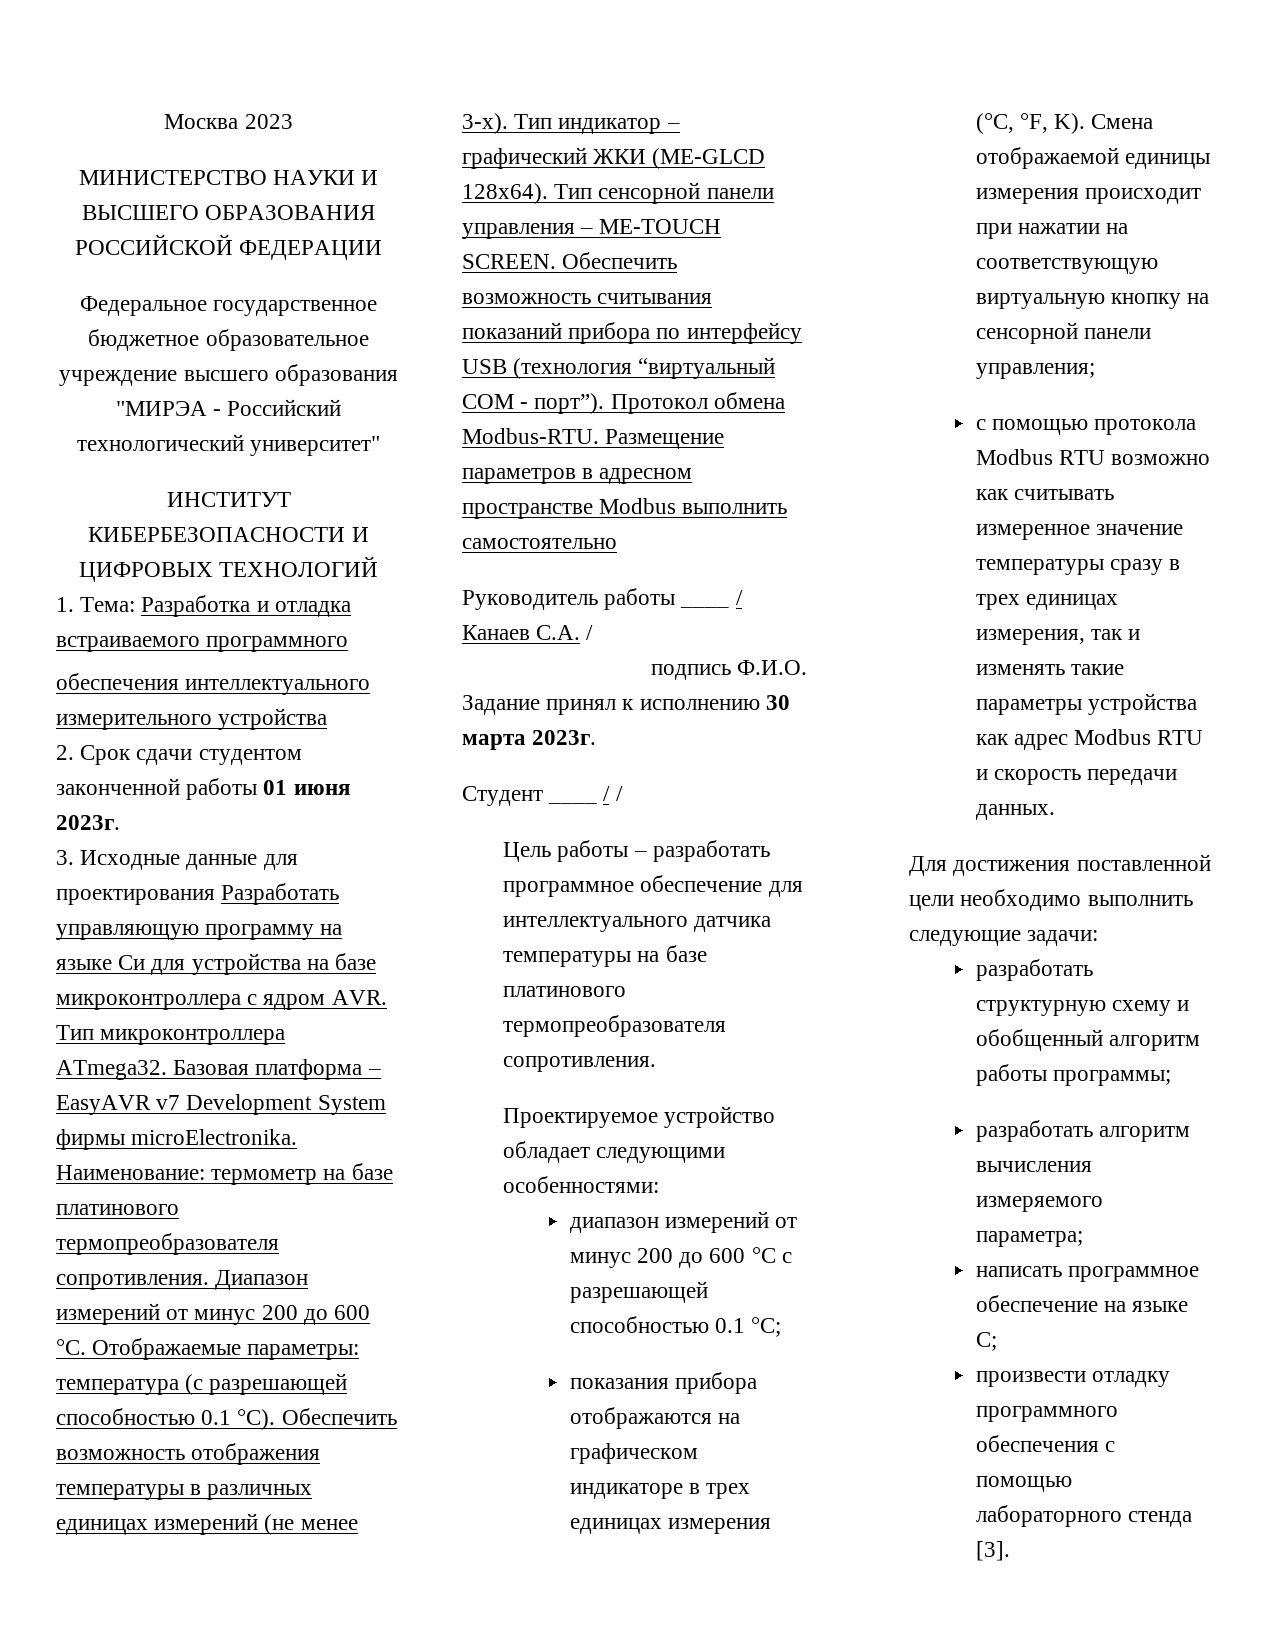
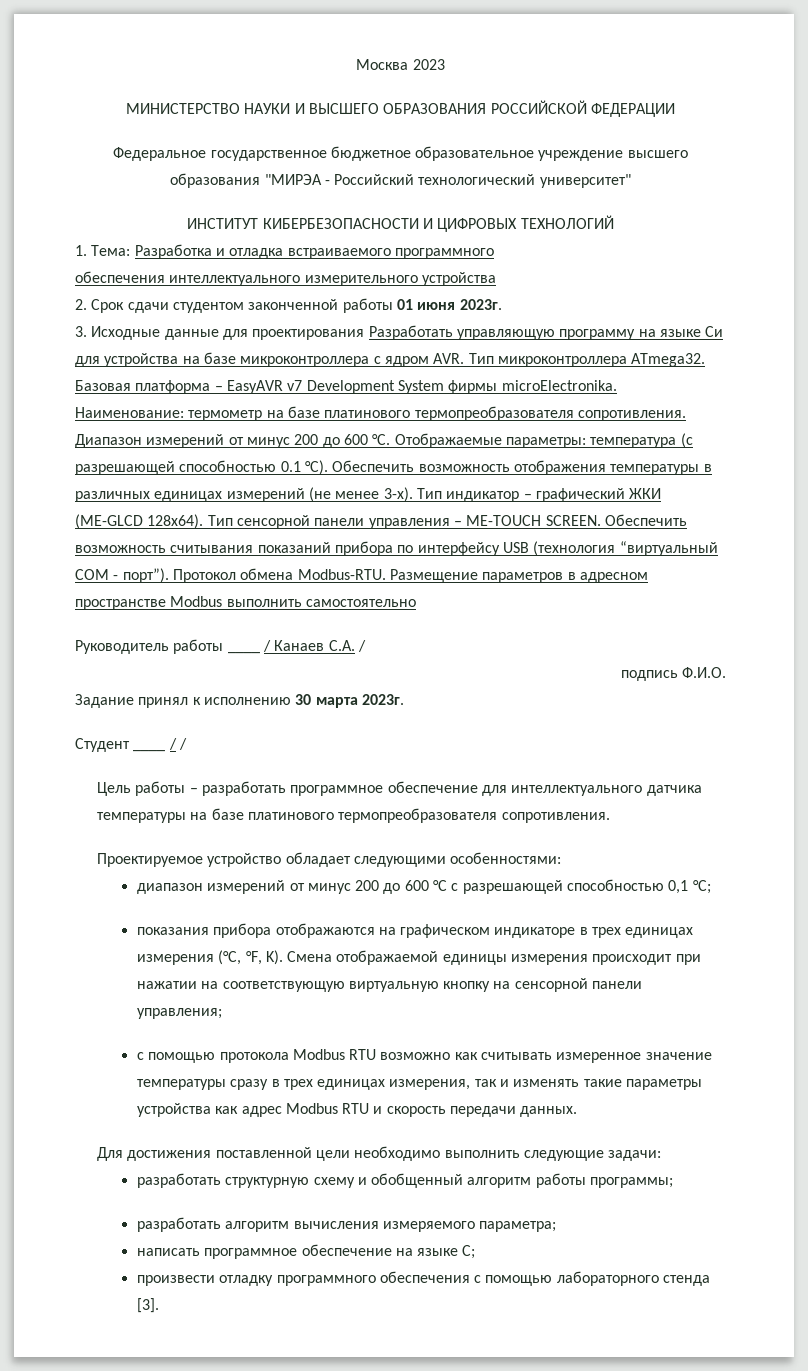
[715,1318,746,1333] 0.1 -> [668,880,689,894] 0,1

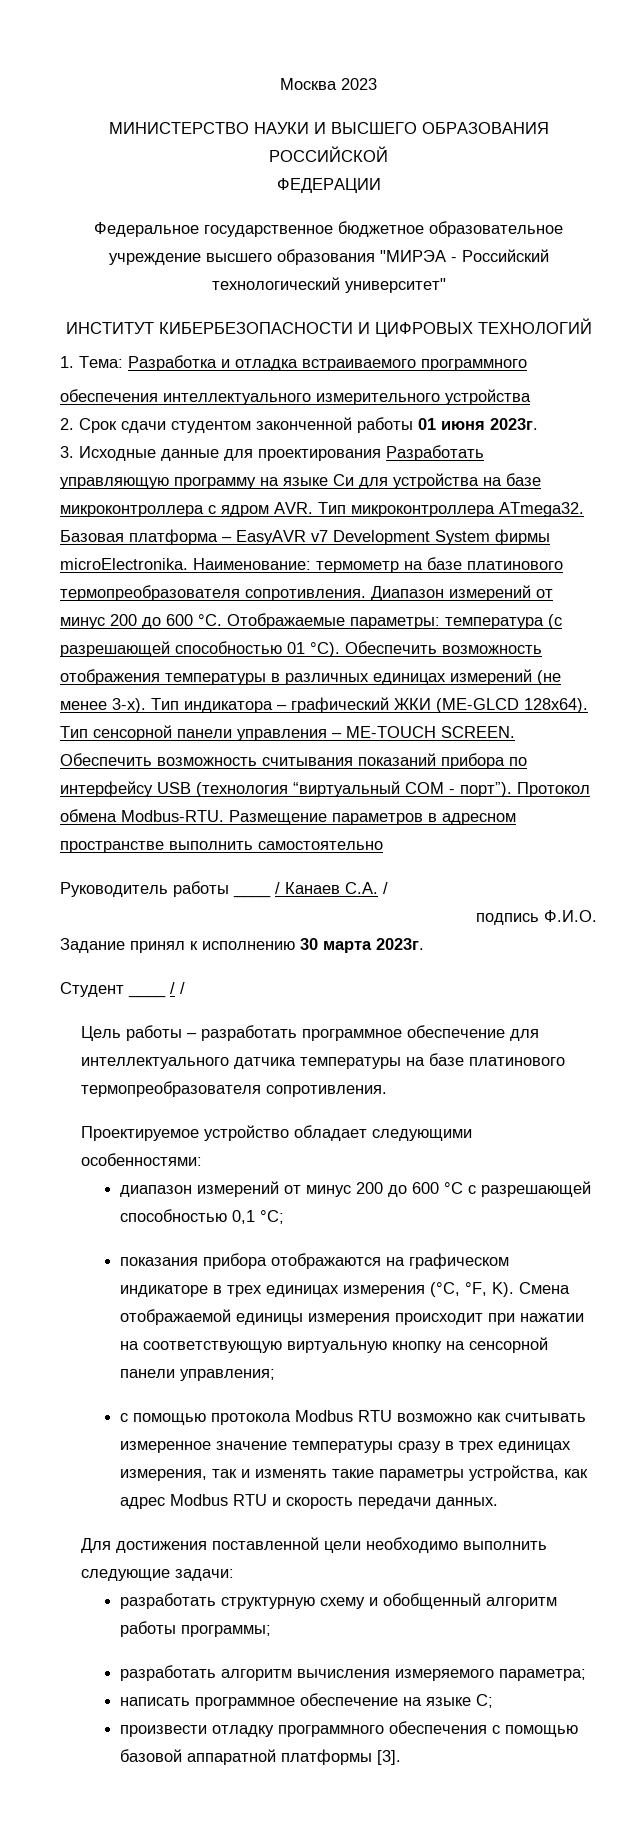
(587, 107) none -> (388, 154) //
[280,461,301,472] 0.1 -> [287,642,305,654] 01
[446,491,520,502] индикатор -> [184,701,273,713] индикатора
[170,596,223,607] Modbus -> (164, 847) none
[136,1103,211,1117] устройства -> [468,1465,559,1481] устройства,
[556,1271,711,1286] лабораторного стенда -> [119,1749,372,1765] базовой аппаратной платформы

